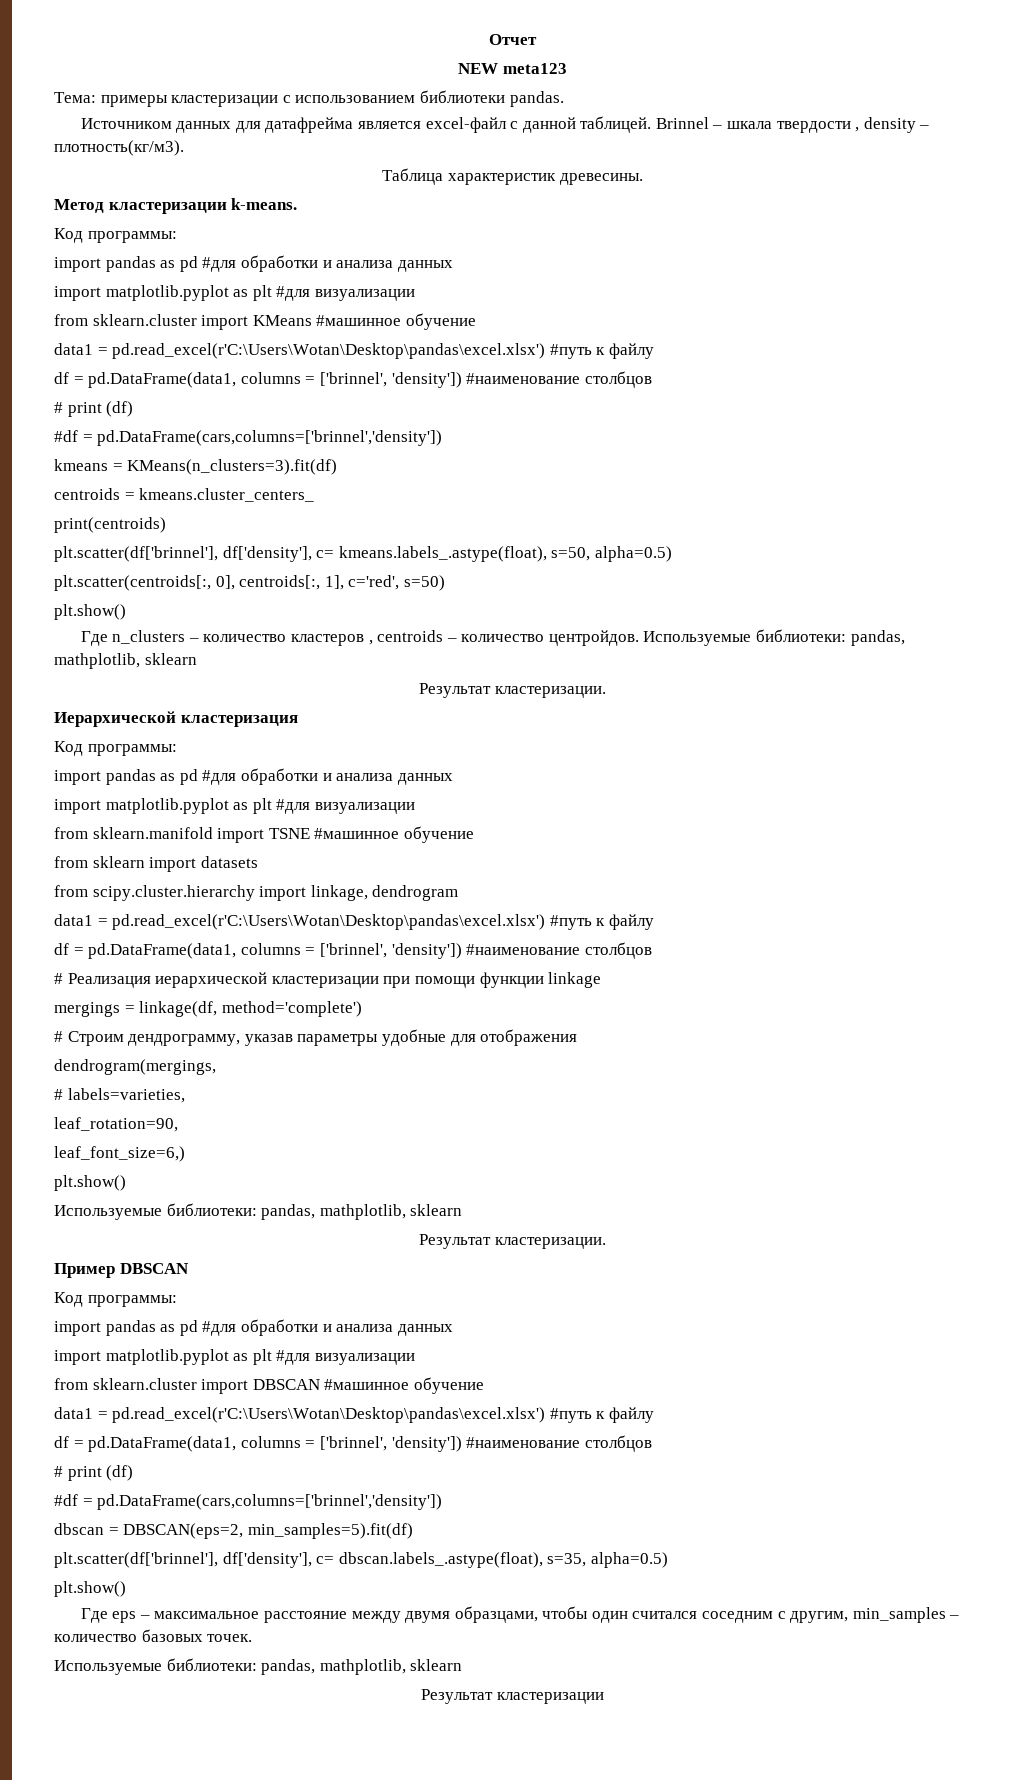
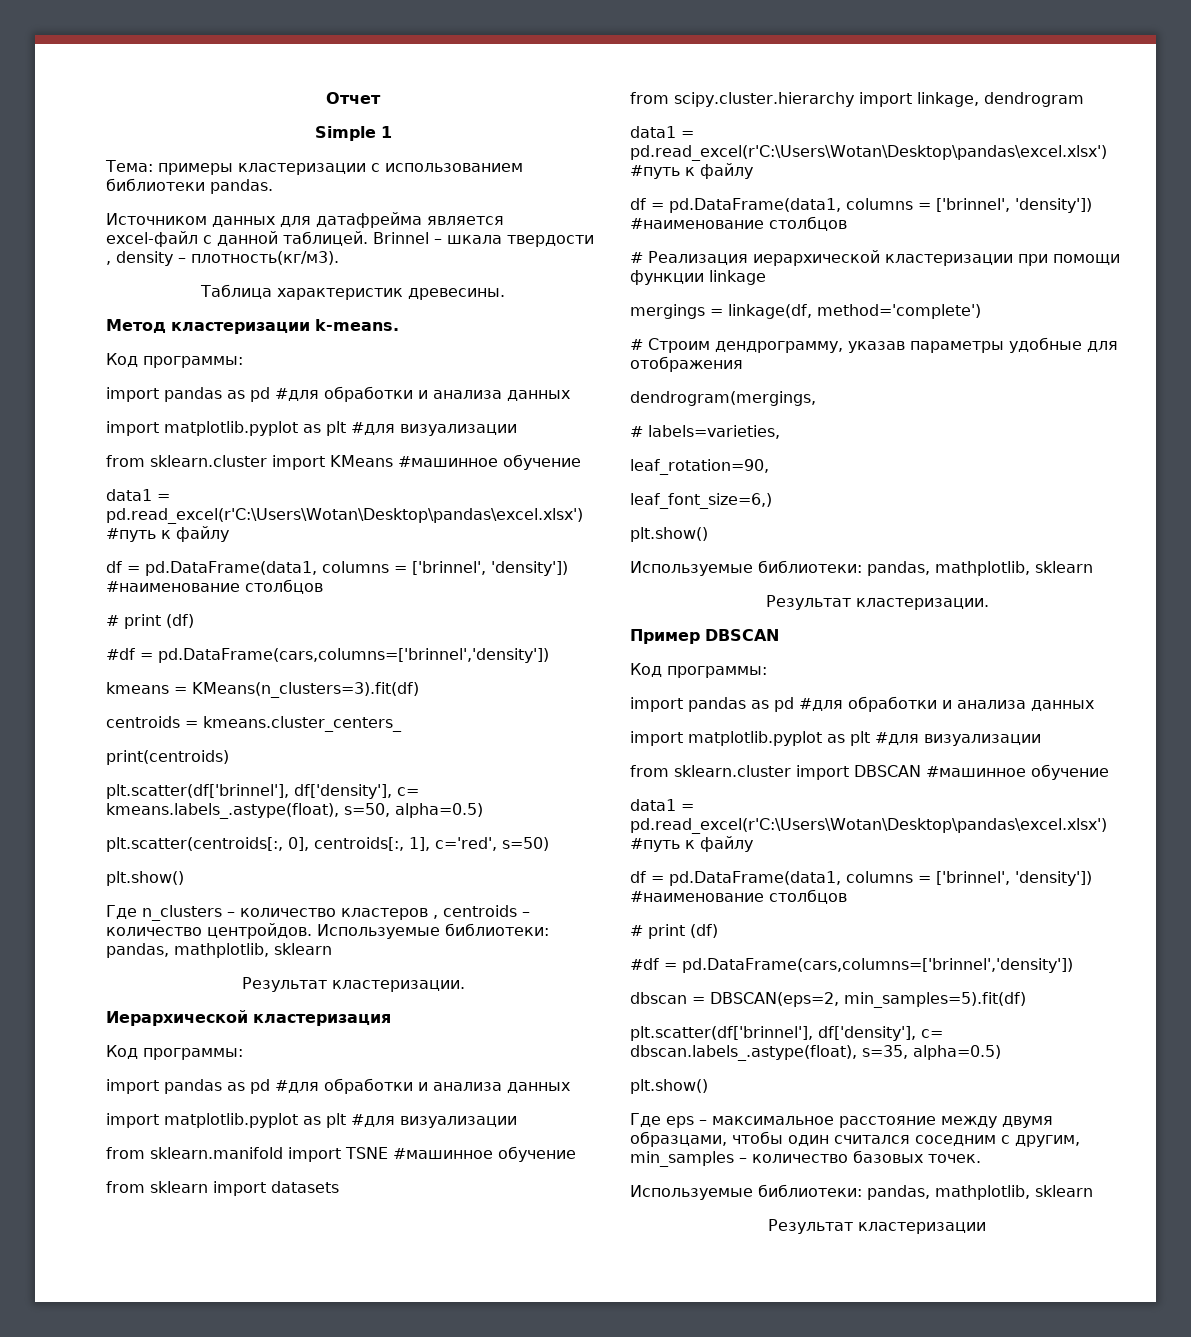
[458,63,567,74] NEW meta123 -> [314,126,392,141] Simple 1

